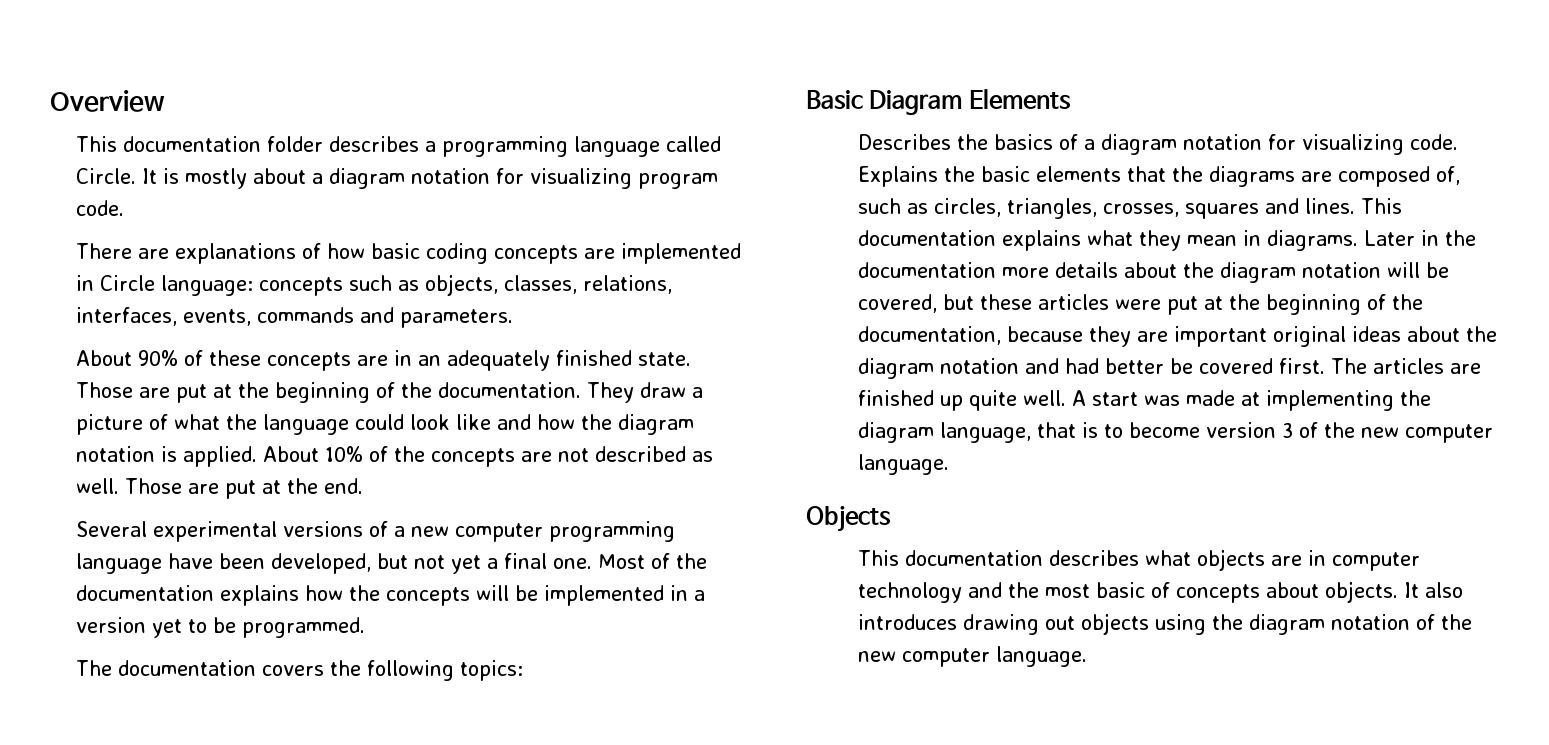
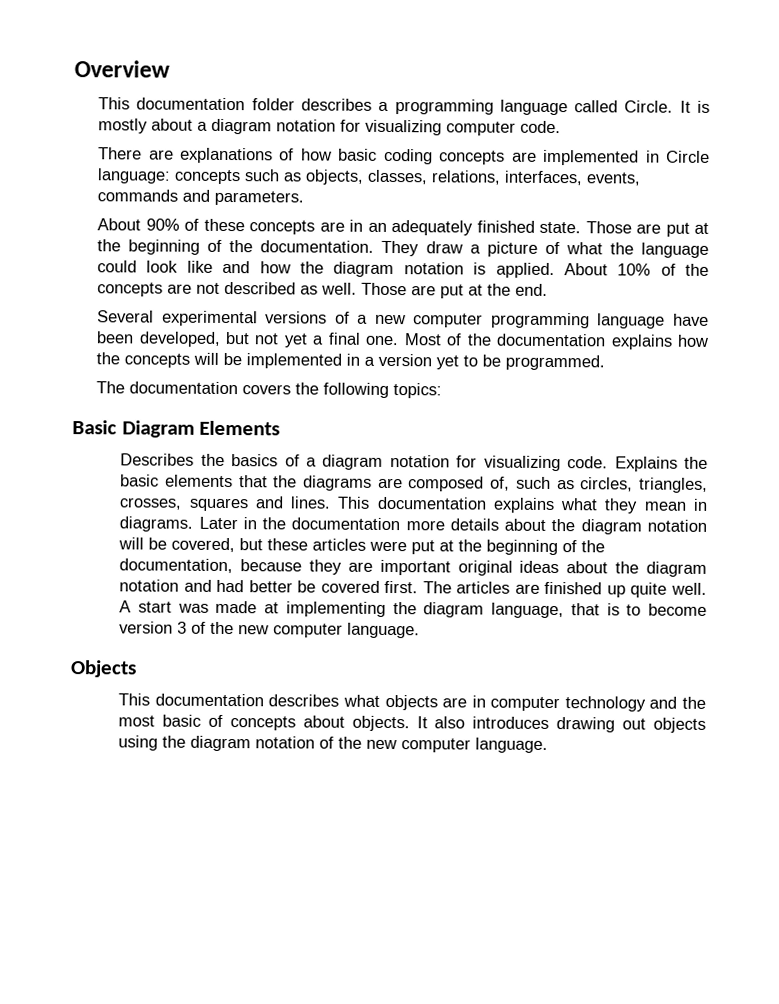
[637,173,718,189] program -> [446,121,517,136] computer

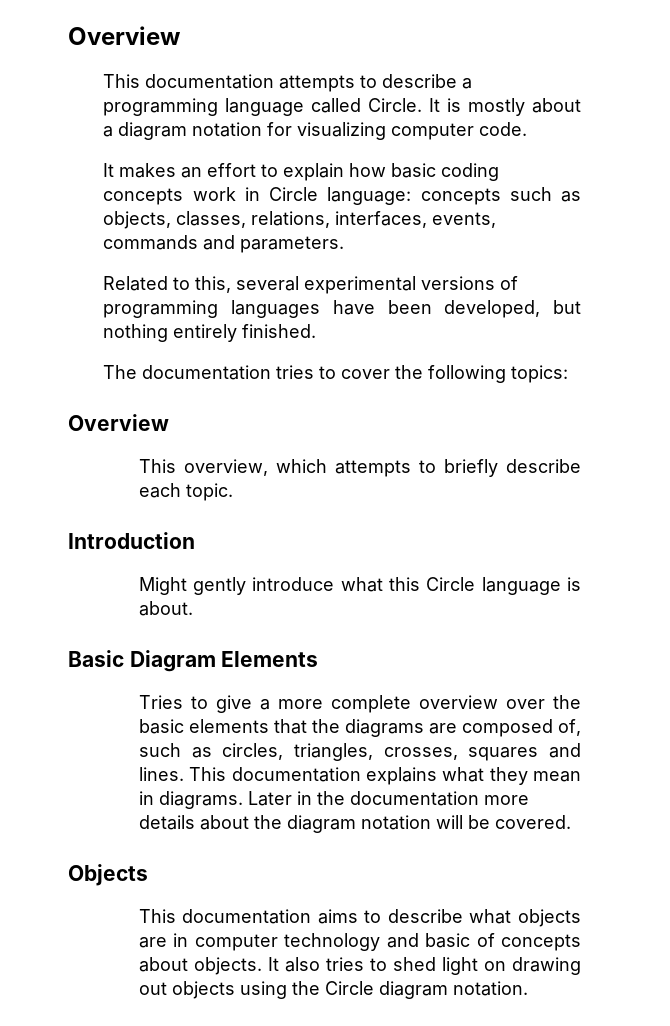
[251,98,372,111] folder describes -> [279,74,458,92] attempts to describe
[98,147,295,164] There are explanations of -> [103,163,345,181] It makes an effort to explain
[511,149,640,166] are implemented -> [192,187,236,201] work
[97,218,709,237] [97,239,709,258] [97,260,709,279] [97,281,549,299] [97,310,709,329] [96,331,709,350] [96,352,606,371] About 90% of these concepts are in an adequately finished state. Those are put at the beginning of the documentation. They draw a picture of what the language could look like and how the diagram notation is applied. About 10% of the concepts are not described as well. Those are put at the end. // Several experimental versions of a new computer programming language have been developed, but not yet a final one. Most of the documentation explains how the concepts will be implemented in a version yet to be programmed. -> [103,276,519,294] [103,300,581,318] [103,324,317,342] Related to this, several experimental versions of programming languages have been developed, but nothing entirely finished.
[242,384,292,395] covers -> [276,365,391,379] tries to cover
[72,420,281,438] [120,453,678,472] Basic Diagram Elements // Describes the basics of a diagram notation for visualizing code. Explains -> [68,414,169,431] [138,459,581,477] [138,483,233,501] [68,532,195,549] [138,577,581,595] [138,601,193,616] [68,650,319,672] [138,695,545,713] Overview // This overview, which attempts to briefly describe each topic. // Introduction // Might gently introduce what this Circle language is about. // Basic Diagram Elements // Tries to give a more complete overview over
[171,537,606,556] [119,558,707,577] [119,579,707,598] [119,600,708,619] [119,621,421,639] covered, but these articles were put at the beginning of the documentation, because they are important original ideas about the diagram notation and had better be covered first. The articles are finished up quite well. A start was made at implementing the diagram language, that is to become version 3 of the new computer language. -> [494,815,571,829] covered.
[268,694,340,707] describes -> [317,909,463,924] aims to describe
[681,696,706,709] [118,715,156,727] the most -> (419, 940) none
[472,716,550,729] introduces -> [325,957,506,975] tries to shed light on
[190,735,549,753] diagram notation of the new computer language. -> [324,981,528,999] Circle diagram notation.

